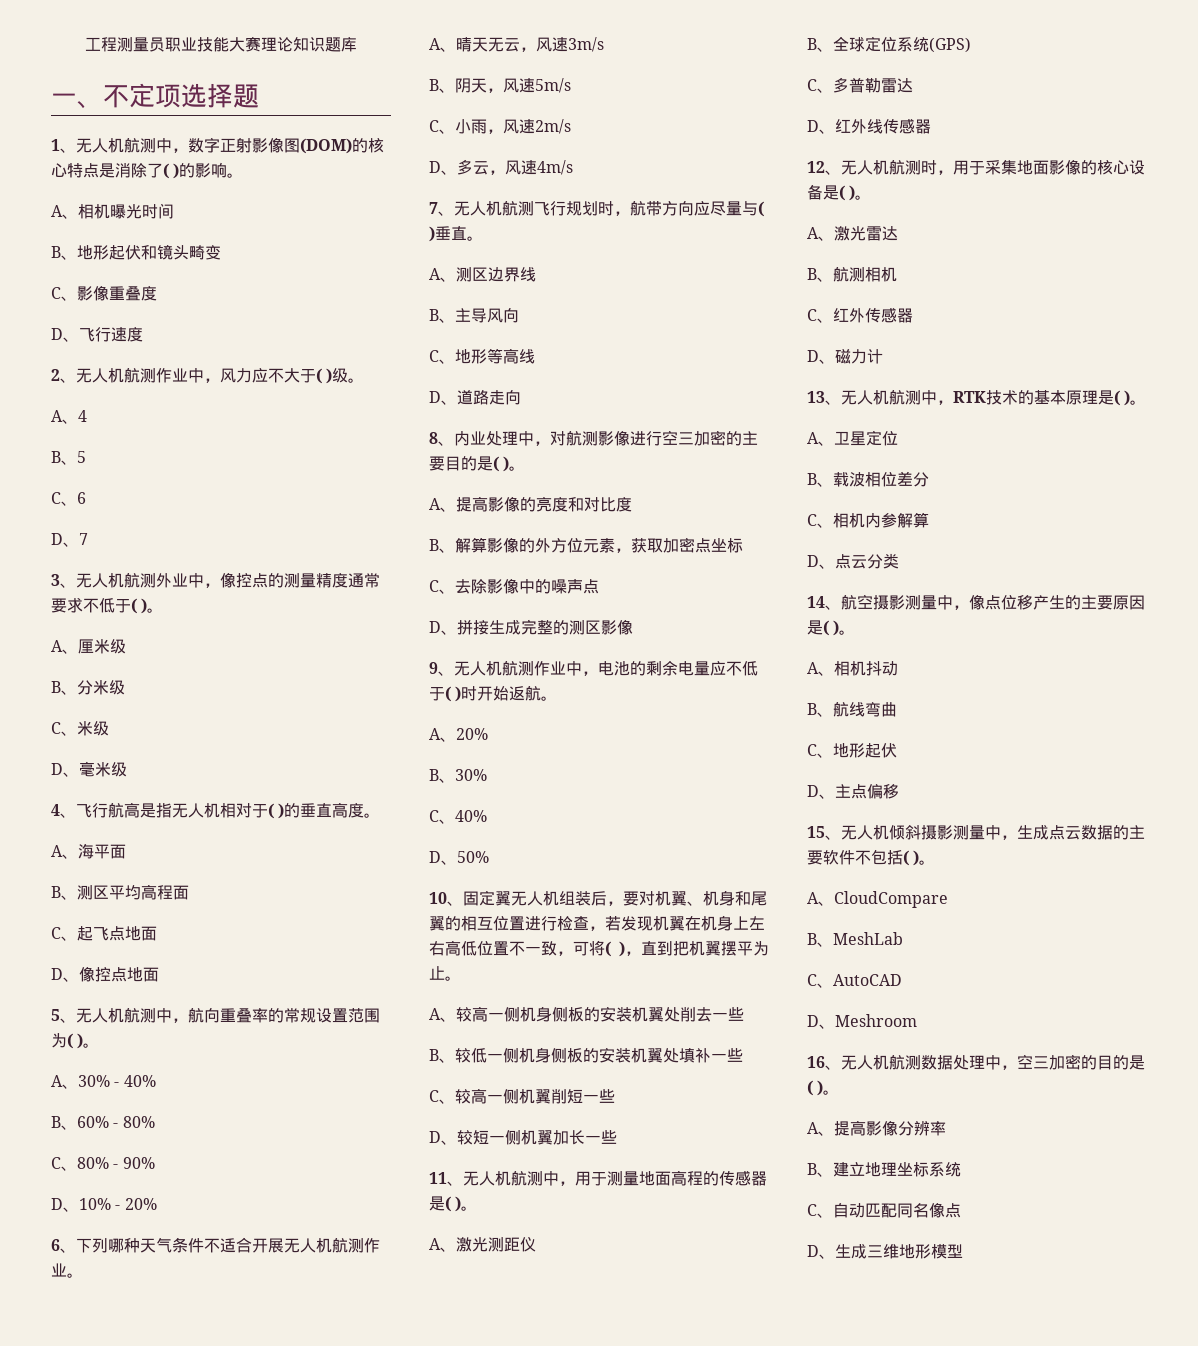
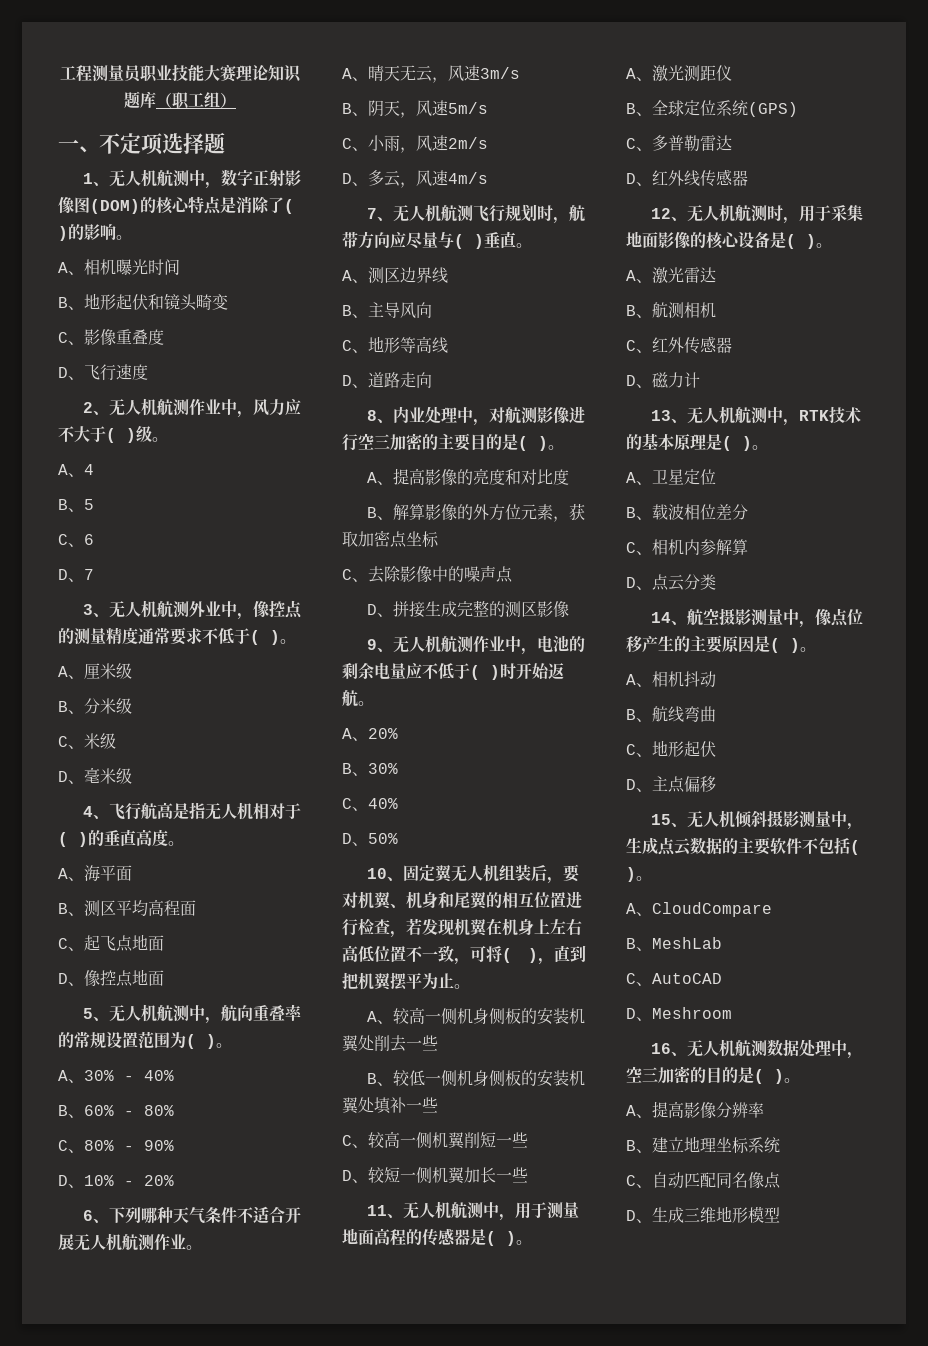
(357, 44) none -> [156,92,236,110] （职工组）

